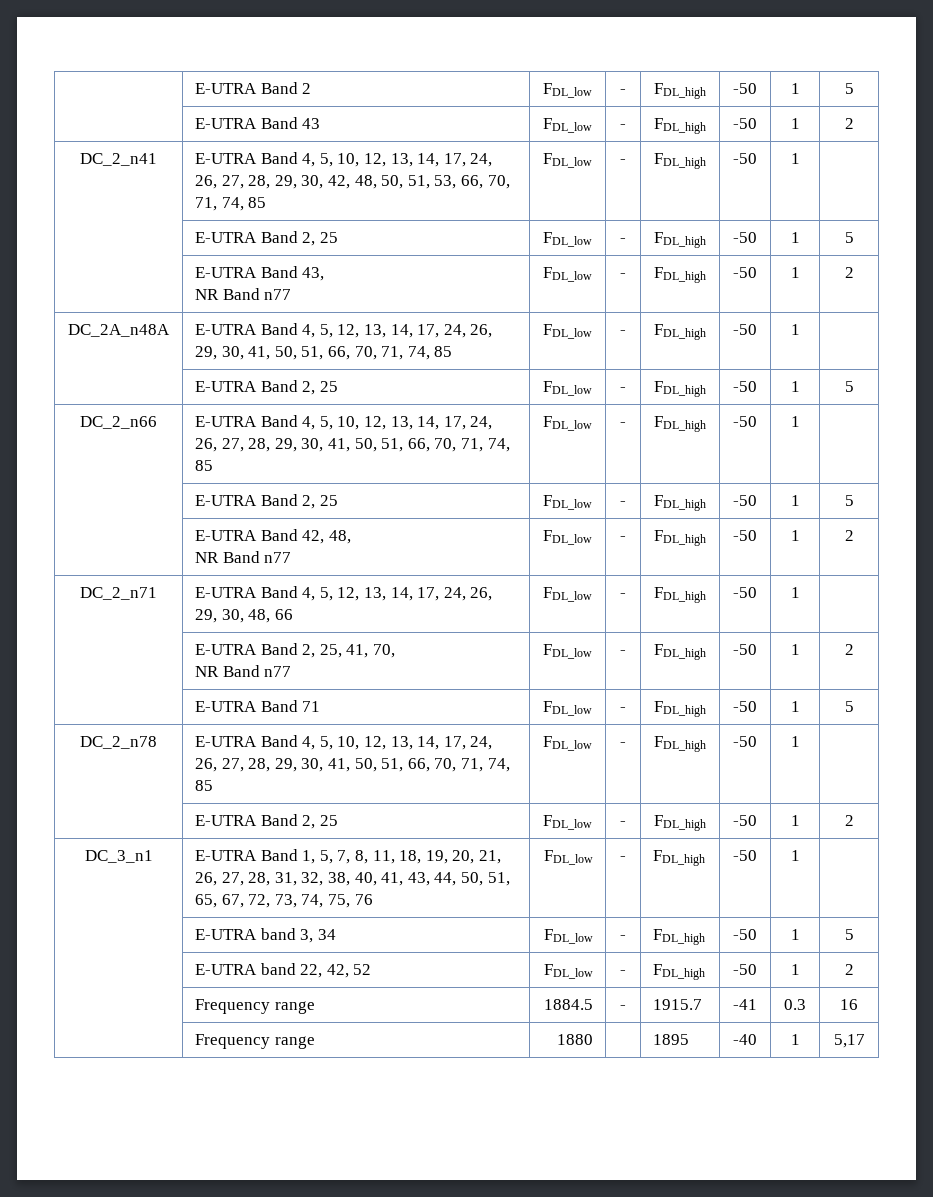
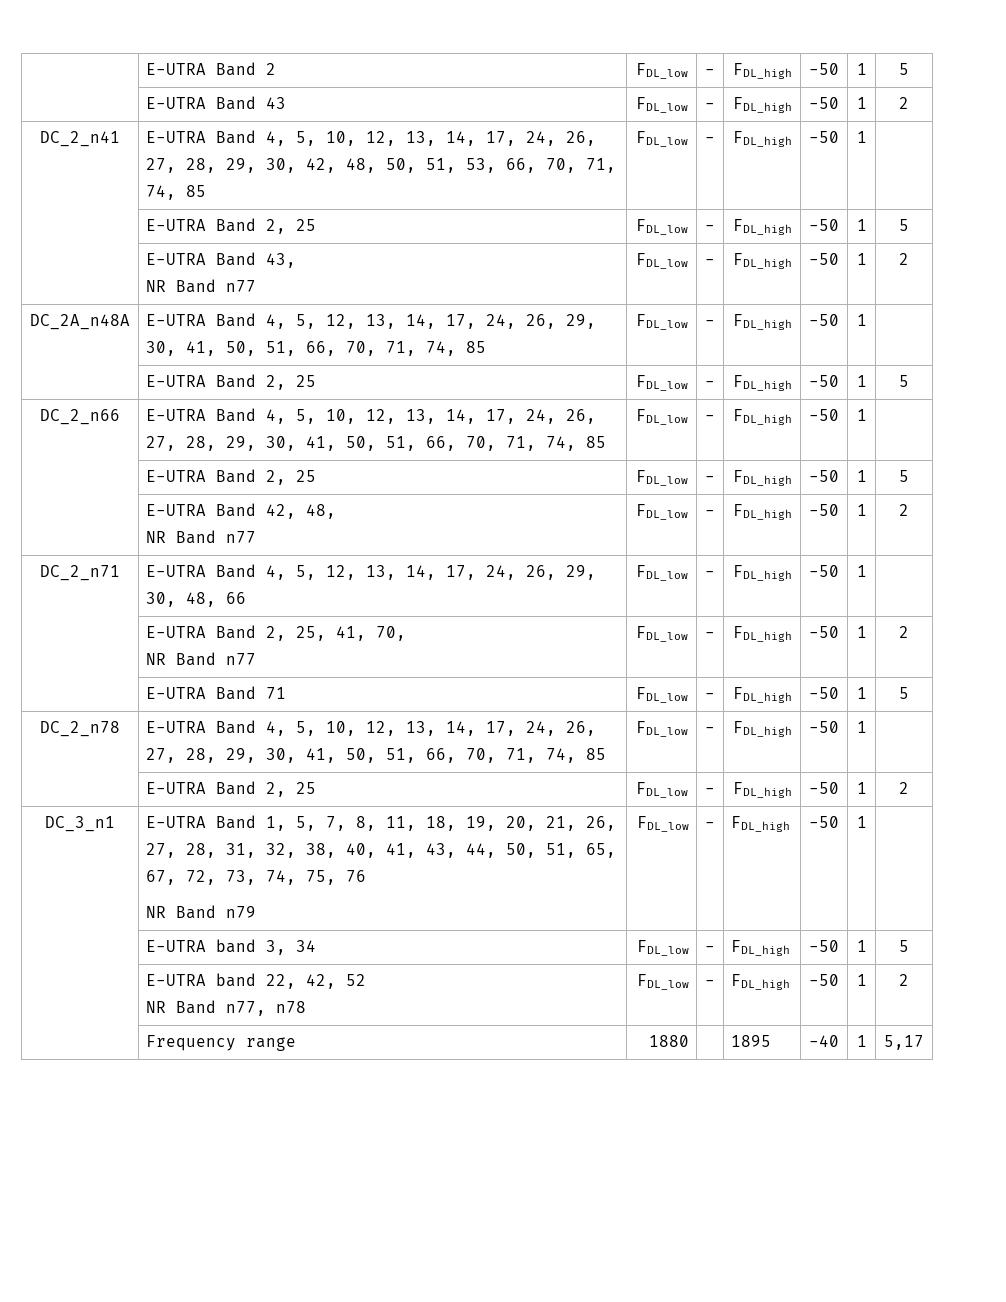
(373, 899) none -> [146,905,257,919] // NR Band n79
[543,964,593,979] [620,970,626,975] [653,964,706,980] [733,964,757,975] [790,964,800,975] [844,964,854,975] [195,999,315,1014] [543,999,593,1010] [620,1005,626,1010] [653,999,703,1010] [733,999,757,1010] [784,999,806,1010] [840,999,858,1010] | FDL_low | - | FDL_high | -50 | 1 | 2 // | Frequency range | 1884.5 | - | 1915.7 | -41 | 0.3 | 16 -> [146,1000,307,1016] [636,974,689,990] [705,980,715,986] [731,974,791,990] [809,974,839,986] [856,974,867,986] [899,974,909,986] // NR Band n77, n78 | FDL_low | - | FDL_high | -50 | 1 | 2

